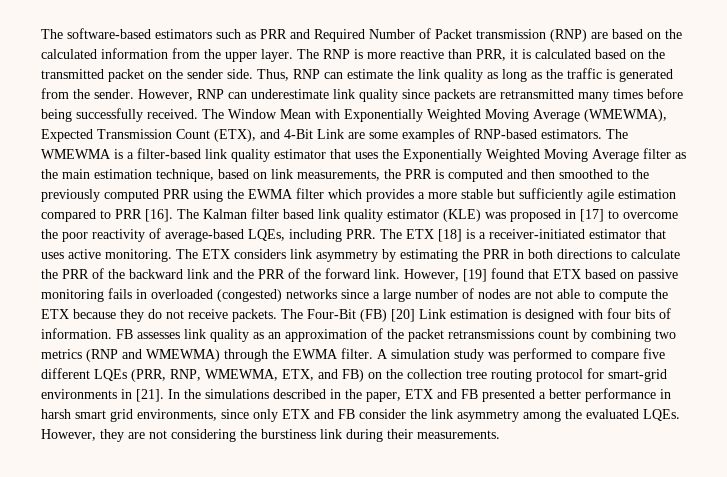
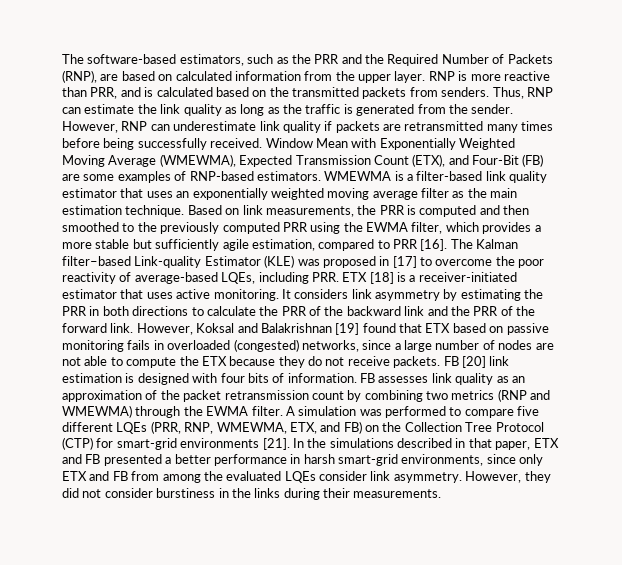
[155,29,212,39] estimators -> [179,54,244,66] estimators,
(256, 35) none -> [291,54,311,64] the
(310, 34) none -> [365,54,384,64] the
[435,29,587,42] Packet transmission (RNP) -> [507,54,553,64] [62,70,97,83] Packets (RNP),
[665,29,682,39] the -> (173, 77) none
[297,49,319,59] The -> (426, 77) none
[510,49,518,59] it -> [120,87,141,97] and
[108,69,253,82] packet on the sender side. -> [362,87,490,99] packets from senders.
[402,89,430,99] since -> [324,121,333,131] if
[202,109,224,119] The -> (263, 143) none
[284,129,344,139] 4-Bit Link -> [472,154,544,167] Four-Bit (FB)
[606,129,628,139] The -> (321, 176) none
[382,149,639,162] the Exponentially Weighted Moving Average -> [176,188,418,200] an exponentially weighted moving average
[156,169,249,182] technique, based -> [125,205,222,217] technique. Based
[296,188,324,199] filter -> [411,222,443,234] filter,
[618,189,676,199] estimation -> [251,239,315,251] estimation,
[251,208,439,222] filter based link quality estimator -> [62,256,261,268] filter–based Link-quality Estimator
[380,229,402,239] The -> (339, 277) none
[176,249,230,259] The ETX -> [281,289,291,299] It
(459, 275) none -> [196,323,332,333] Koksal and Balakrishnan
[286,289,337,299] networks -> [301,340,359,352] networks,
[281,309,446,322] The Four-Bit (FB) [20] Link -> [443,356,510,368] FB [20] link
[448,329,534,339] retransmissions -> [224,390,309,400] retransmission
[454,349,484,362] study -> (357, 411) none
[407,369,583,382] collection tree routing protocol -> [404,422,544,432] [62,437,93,450] Collection Tree Protocol (CTP)
[121,389,132,399] in -> (260, 443) none
[345,389,362,399] the -> [468,438,492,448] that
[75,409,133,422] smart grid -> [338,454,398,466] smart-grid
[359,409,680,422] [41,429,342,442] consider the link asymmetry among the evaluated LQEs. However, they are not considering the burstiness link -> [131,471,551,483] [62,488,281,498] from among the evaluated LQEs consider link asymmetry. However, they did not consider burstiness in the links

